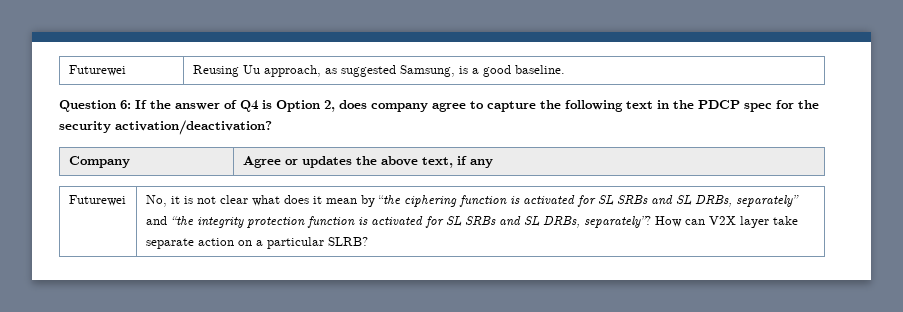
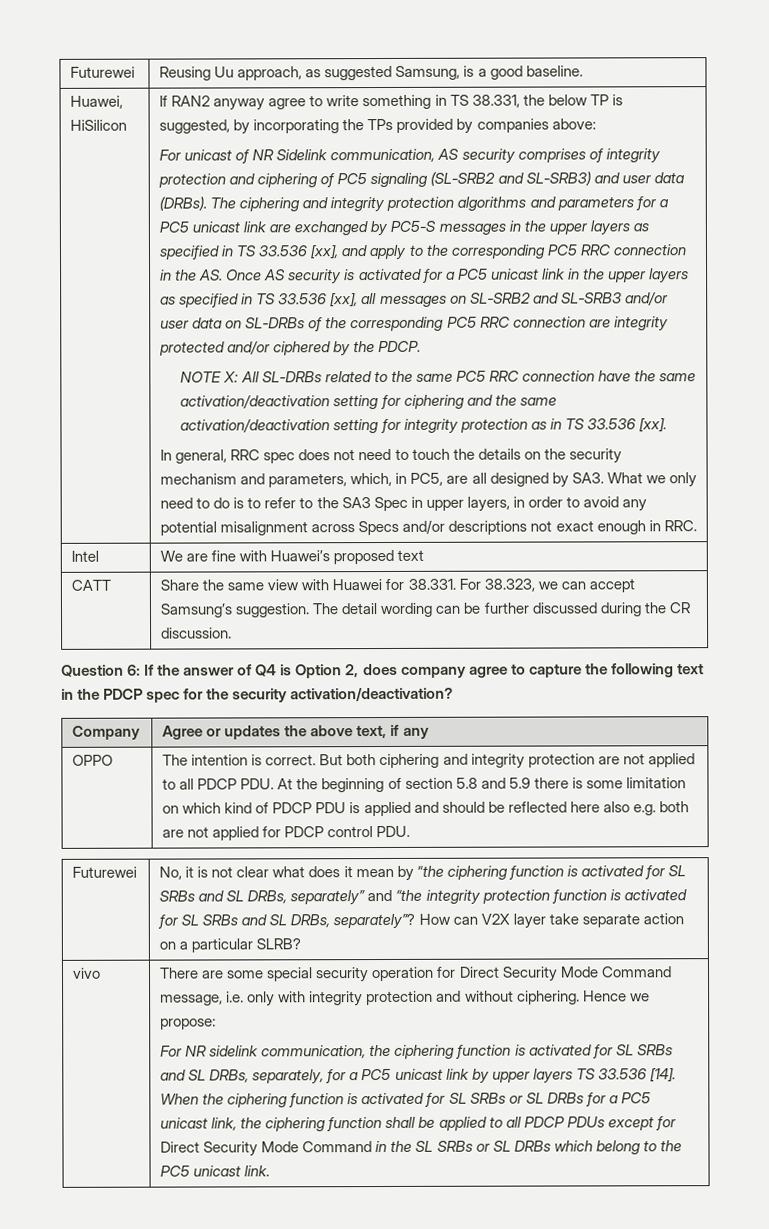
(565, 69) none -> [70,95,124,109] [70,119,128,131] [159,94,623,111] [159,118,596,135] [159,148,661,164] [158,171,685,188] [159,196,669,213] [159,220,649,237] [159,244,686,261] [160,268,689,285] [160,291,669,308] [160,316,669,332] [159,340,422,357] [180,370,697,383] [180,394,557,410] [180,417,667,434] [160,448,622,464] [160,472,697,488] [160,496,648,512] [160,519,697,536] [71,550,100,562] [160,549,425,565] [71,579,112,591] [160,578,635,593] [160,602,690,618] [161,627,233,639] // Huawei, HiSilicon | If RAN2 anyway agree to write something in TS 38.331, the below TP is suggested, by incorporating the TPs provided by companies above: // For unicast of NR Sidelink communication, AS security comprises of integrity protection and ciphering of PC5 signaling (SL-SRB2 and SL-SRB3) and user data (DRBs). The ciphering and integrity protection algorithms and parameters for a PC5 unicast link are exchanged by PC5-S messages in the upper layers as specified in TS 33.536 [xx], and apply to the corresponding PC5 RRC connection in the AS. Once AS security is activated for a PC5 unicast link in the upper layers as specified in TS 33.536 [xx], all messages on SL-SRB2 and SL-SRB3 and/or user data on SL-DRBs of the corresponding PC5 RRC connection are integrity protected and/or ciphered by the PDCP. // NOTE X: All SL-DRBs related to the same PC5 RRC connection have the same activation/deactivation setting for ciphering and the same activation/deactivation setting for integrity protection as in TS 33.536 [xx]. // In general, RRC spec does not need to touch the details on the security mechanism and parameters, which, in PC5, are all designed by SA3. What we only need to do is to refer to the SA3 Spec in upper layers, in order to avoid any potential misalignment across Specs and/or descriptions not exact enough in RRC. // Intel | We are fine with Huawei’s proposed text // CATT | Share the same view with Huawei for 38.331. For 38.323, we can accept Samsung’s suggestion. The detail wording can be further discussed during the CR discussion.
(493, 163) none -> [72,754,114,766] [162,753,695,769] [162,777,686,793] [162,801,689,817] [162,825,411,841] // OPPO | The intention is correct. But both ciphering and integrity protection are not applied to all PDCP PDU. At the beginning of section 5.8 and 5.9 there is some limitation on which kind of PDCP PDU is applied and should be reflected here also e.g. both are not applied for PDCP control PDU.
(368, 241) none -> [72,967,102,979] [159,966,672,983] [160,990,650,1007] [160,1018,217,1030] [160,1044,673,1059] [160,1067,676,1085] [160,1092,651,1108] [160,1116,677,1132] [160,1140,682,1157] [160,1165,271,1177] // vivo | There are some special security operation for Direct Security Mode Command message, i.e. only with integrity protection and without ciphering. Hence we propose: // For NR sidelink communication, the ciphering function is activated for SL SRBs and SL DRBs, separately, for a PC5 unicast link by upper layers TS 33.536 [14]. When the ciphering function is activated for SL SRBs or SL DRBs for a PC5 unicast link, the ciphering function shall be applied to all PDCP PDUs except for Direct Security Mode Command in the SL SRBs or SL DRBs which belong to the PC5 unicast link.

